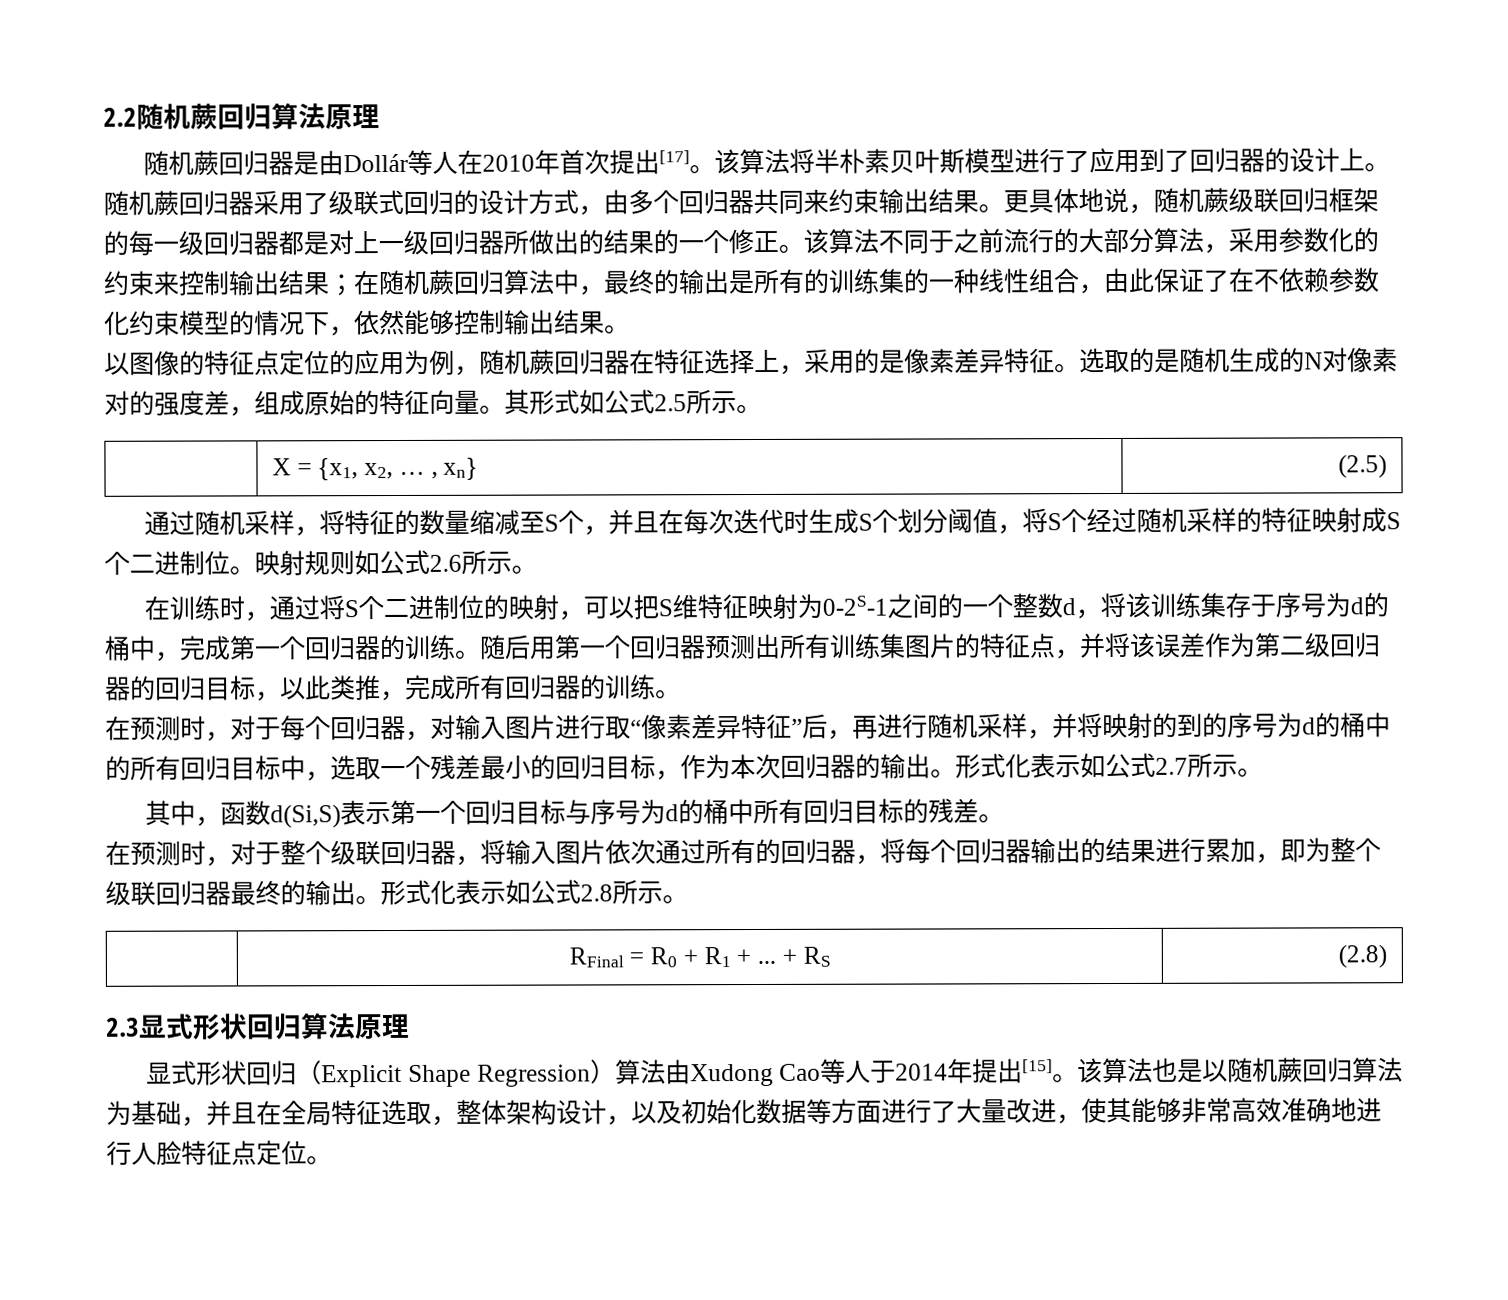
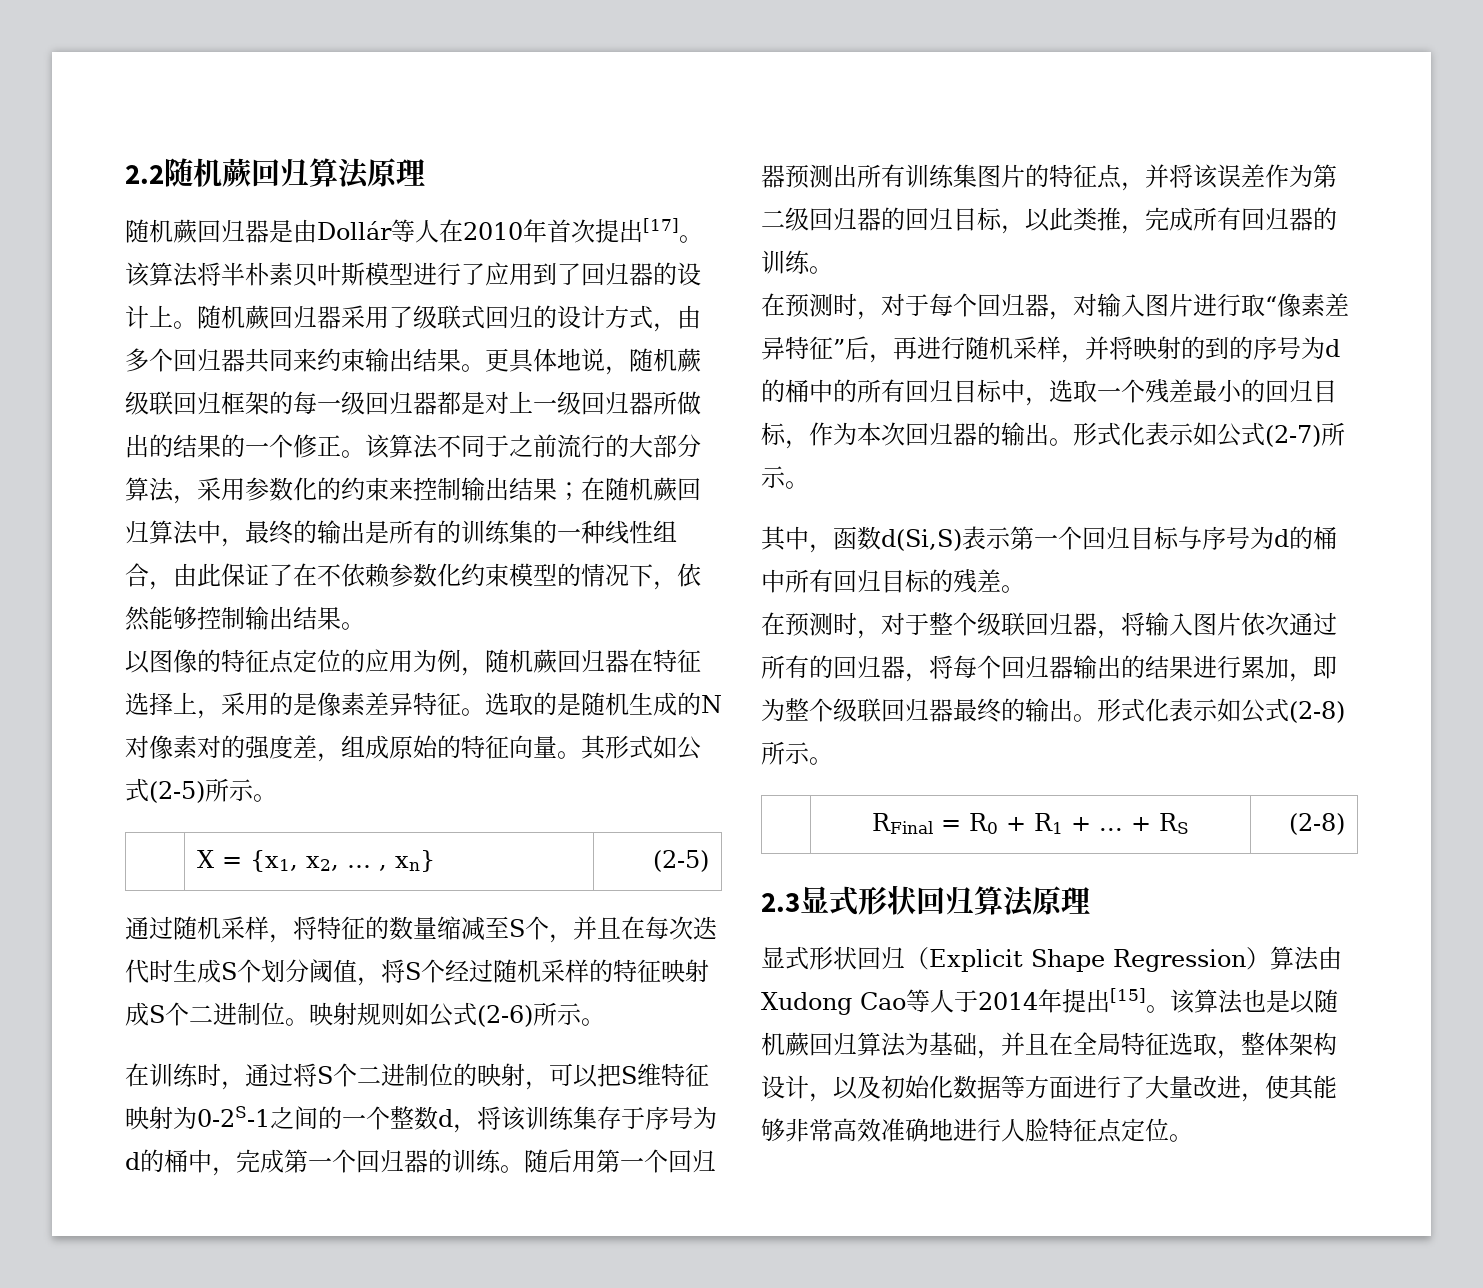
[654,394,687,412] 2.5 -> [149,781,205,803] (2-5)
[1338,454,1388,479] (2.5) -> [652,850,709,872] (2-5)
[429,554,462,572] 2.6 -> [477,1005,533,1027] (2-6)
[1155,757,1188,775] 2.7 -> [1265,425,1321,447] (2-7)
[580,884,613,902] 2.8 -> [1289,701,1345,723] (2-8)
[1338,944,1388,969] (2.8) -> [1288,813,1345,835] (2-8)

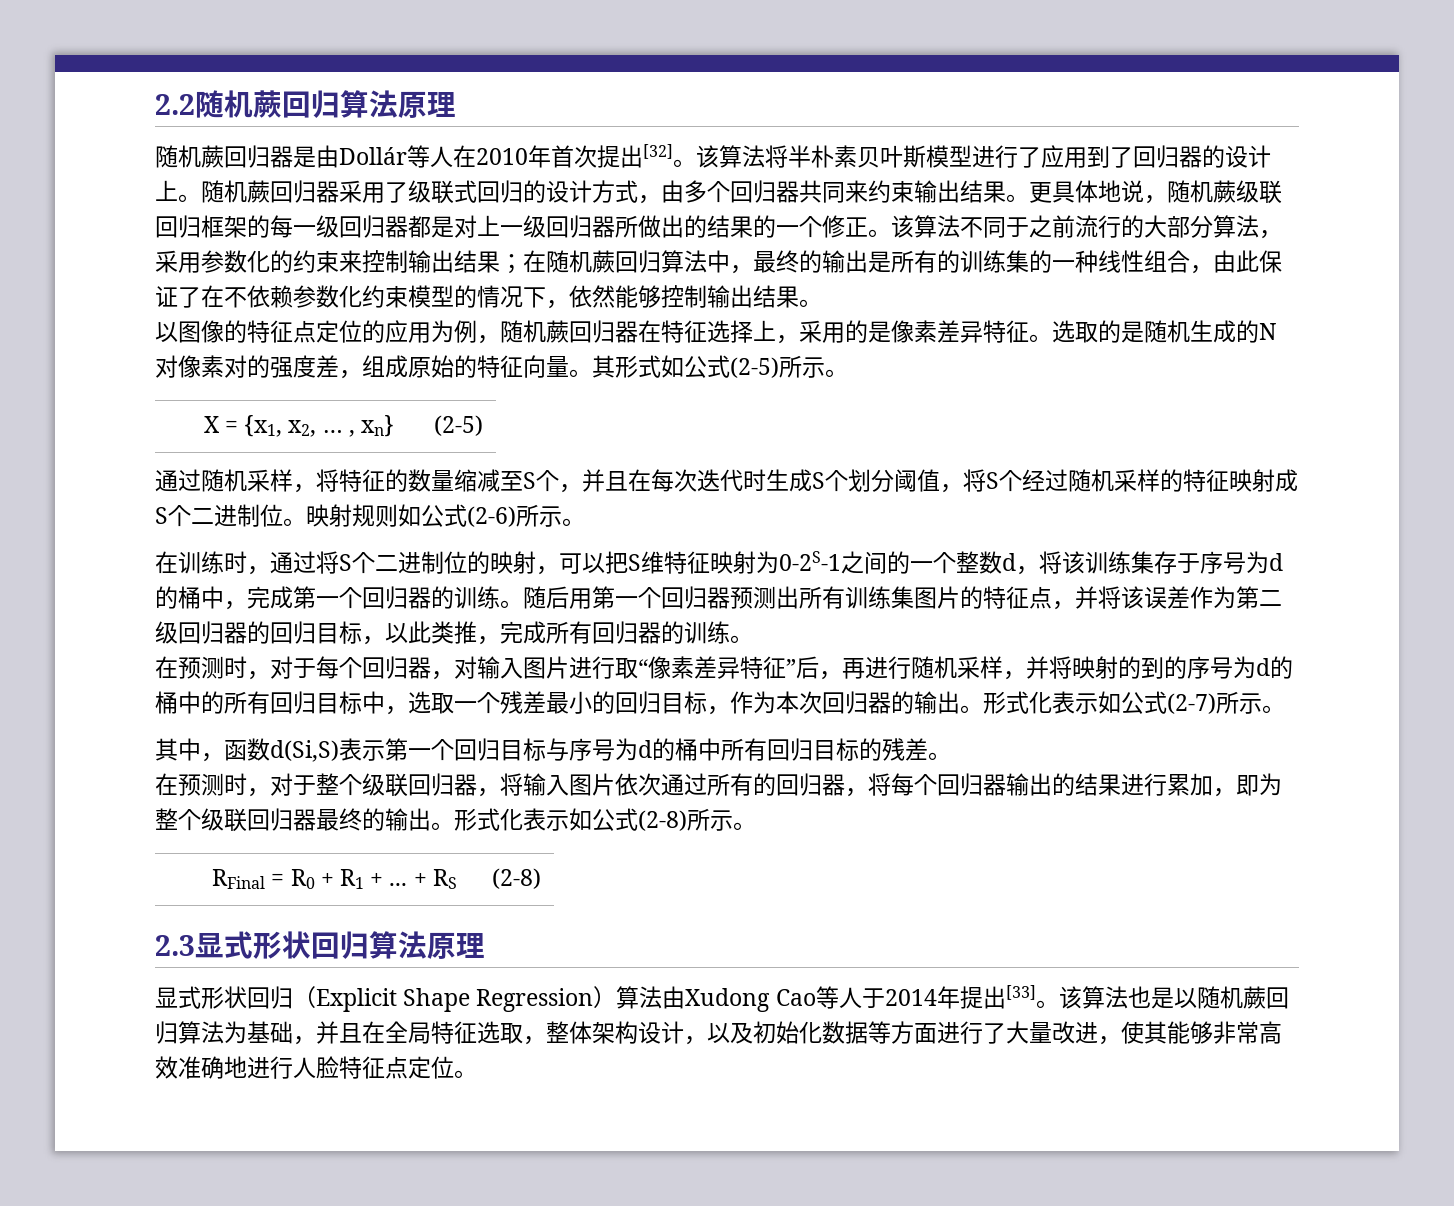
[643,218,679,233] [17] -> [643,144,673,159] [32]
[1110,988,1146,1003] [15] -> [1005,985,1036,1000] [33]

